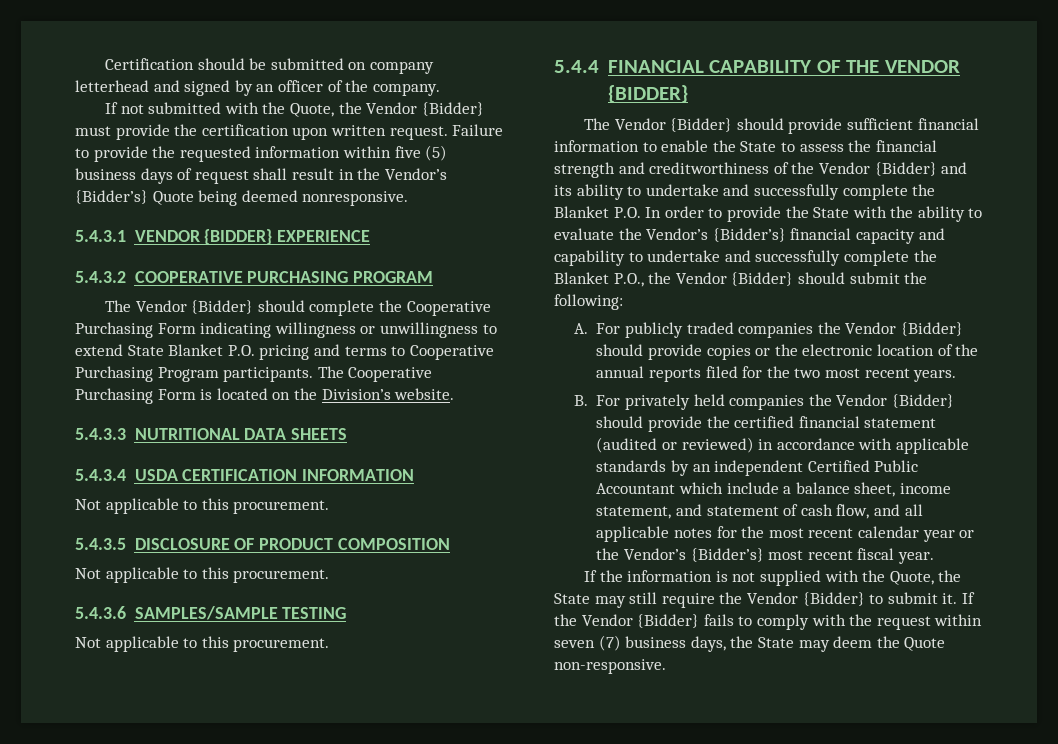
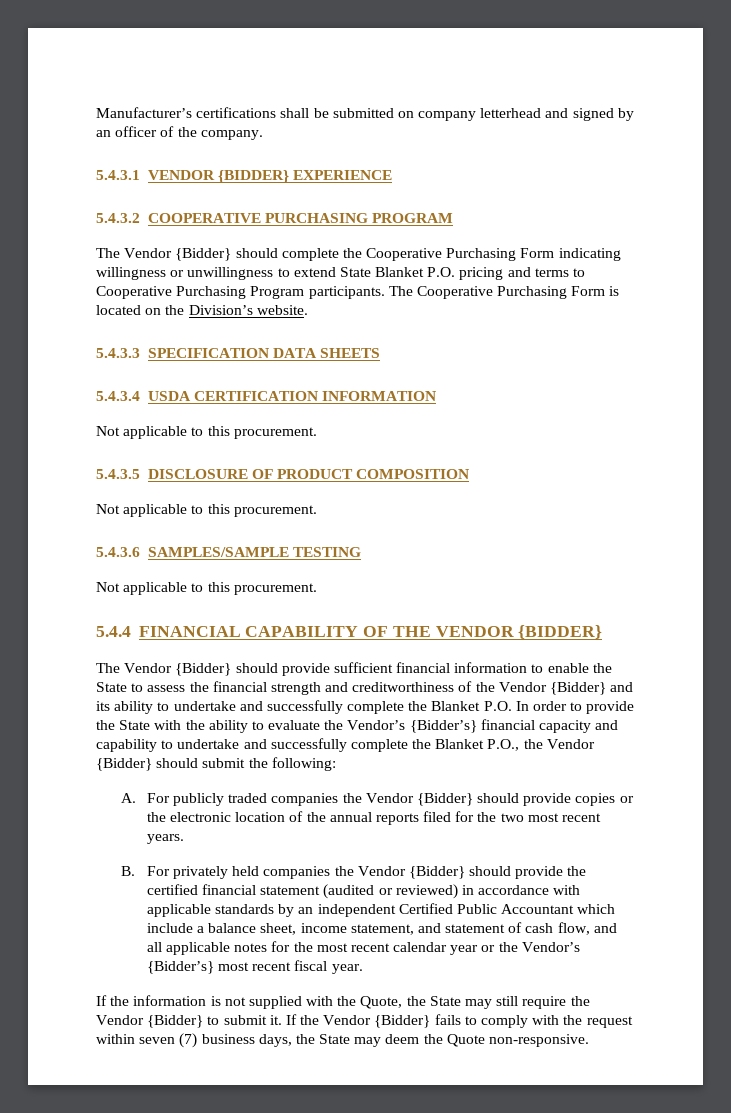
[105,58,245,70] Certification should -> [96,107,310,118] Manufacturer’s certifications shall
[105,102,484,117] [75,124,504,140] [75,145,448,162] [75,168,447,184] [75,190,409,206] // If not submitted with the Quote, the Vendor {Bidder} must provide the certification upon written request. Failure to provide the requested information within five (5) business days of request shall result in the Vendor’s {Bidder’s} Quote being deemed nonresponsive. -> (263, 135) none
[134,428,240,440] NUTRITIONAL -> [147,348,269,358] SPECIFICATION

